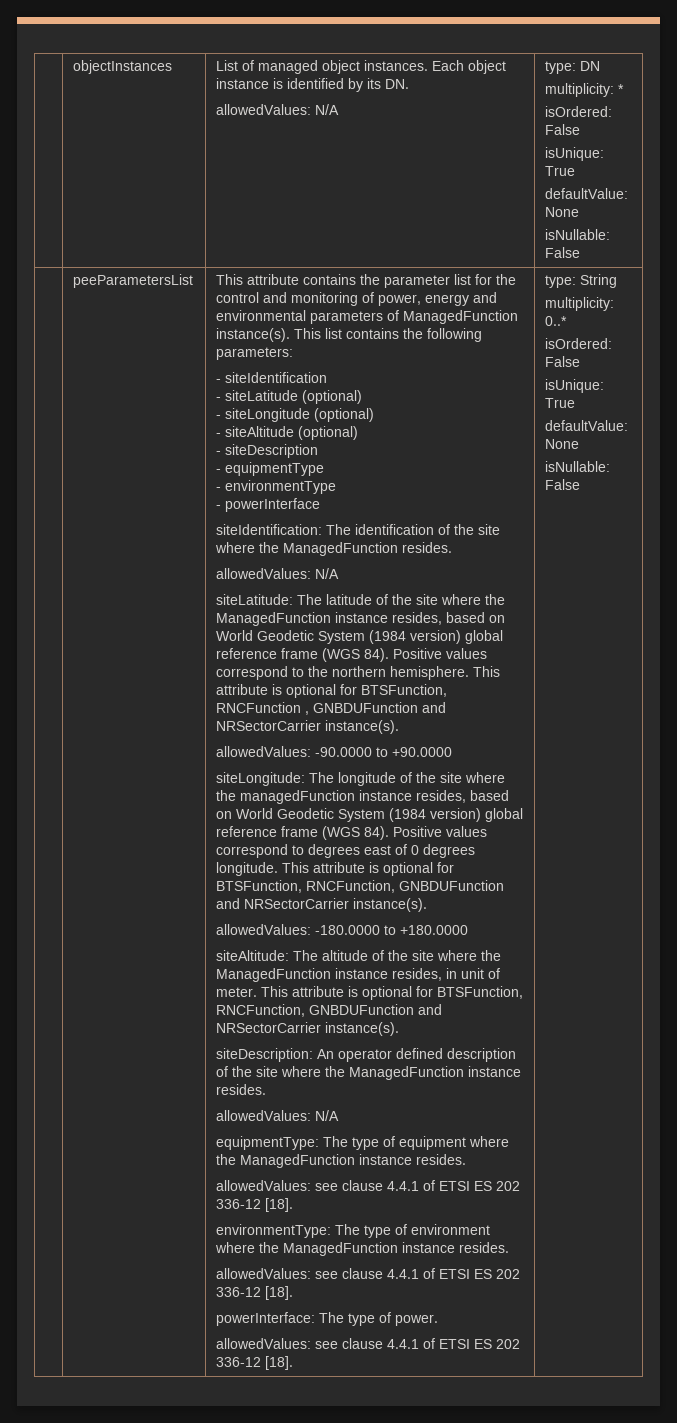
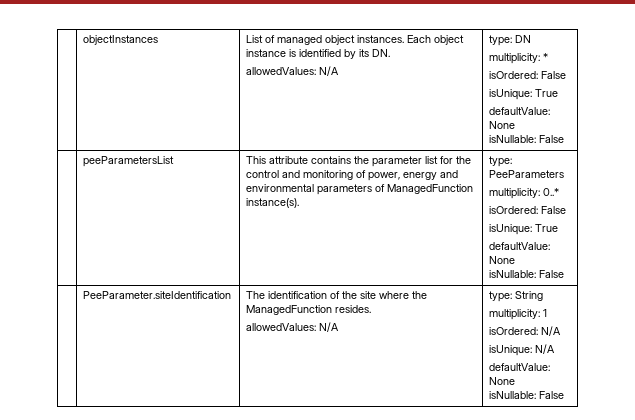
[293,328,482,342] [215,347,293,360] [215,372,327,383] [215,390,362,404] [215,408,374,422] [215,426,358,440] [215,444,318,458] [215,462,324,476] [215,480,336,494] [215,498,320,512] [215,524,500,535] [214,542,452,556] [215,568,339,579] [215,594,505,605] [215,612,505,626] [215,630,503,644] [215,648,487,662] [215,666,500,680] [215,684,447,698] [215,702,446,715] [215,720,399,734] [215,746,452,757] [215,772,505,786] [215,790,509,804] [215,808,523,822] [215,826,487,840] [215,844,475,858] [215,862,454,876] [215,880,504,893] [215,898,427,912] [215,924,468,935] [215,950,501,961] [215,968,500,982] [215,986,523,1000] [215,1004,442,1017] [215,1022,399,1036] [215,1048,516,1062] [215,1066,521,1080] [215,1084,266,1095] [215,1110,339,1121] [215,1136,509,1150] [215,1154,466,1168] [215,1180,520,1191] [215,1198,293,1212] [215,1224,490,1238] [214,1242,509,1256] [215,1268,520,1279] [215,1286,293,1300] [215,1312,438,1326] [215,1338,520,1349] [215,1356,293,1370] [544,274,617,288] This list contains the following parameters: // - siteIdentification // - siteLatitude (optional) // - siteLongitude (optional) // - siteAltitude (optional) // - siteDescription // - equipmentType // - environmentType // - powerInterface // siteIdentification: The identification of the site where the ManagedFunction resides. // allowedValues: N/A // siteLatitude: The latitude of the site where the ManagedFunction instance resides, based on World Geodetic System (1984 version) global reference frame (WGS 84). Positive values correspond to the northern hemisphere. This attribute is optional for BTSFunction, RNCFunction , GNBDUFunction and NRSectorCarrier instance(s). // allowedValues: -90.0000 to +90.0000 // siteLongitude: The longitude of the site where the managedFunction instance resides, based on World Geodetic System (1984 version) global reference frame (WGS 84). Positive values correspond to degrees east of 0 degrees longitude. This attribute is optional for BTSFunction, RNCFunction, GNBDUFunction and NRSectorCarrier instance(s). // allowedValues: -180.0000 to +180.0000 // siteAltitude: The altitude of the site where the ManagedFunction instance resides, in unit of meter. This attribute is optional for BTSFunction, RNCFunction, GNBDUFunction and NRSectorCarrier instance(s). // siteDescription: An operator defined description of the site where the ManagedFunction instance resides. // allowedValues: N/A // equipmentType: The type of equipment where the ManagedFunction instance resides. // allowedValues: see clause 4.4.1 of ETSI ES 202 336-12 [18]. // environmentType: The type of environment where the ManagedFunction instance resides. // allowedValues: see clause 4.4.1 of ETSI ES 202 336-12 [18]. // powerInterface: The type of power. // allowedValues: see clause 4.4.1 of ETSI ES 202 336-12 [18]. | type: String -> [488,156,512,167] [488,170,564,178] | type: PeeParameters
(580, 484) none -> [82,291,231,299] [245,291,427,299] [245,305,371,315] [245,322,339,332] [488,291,543,302] [488,309,547,320] [488,326,561,336] [488,344,555,356] [488,363,550,371] [488,377,515,385] [488,391,564,399] // | PeeParameter.siteIdentification | The identification of the site where the ManagedFunction resides. // allowedValues: N/A | type: String // multiplicity: 1 // isOrdered: N/A // isUnique: N/A // defaultValue: None // isNullable: False

